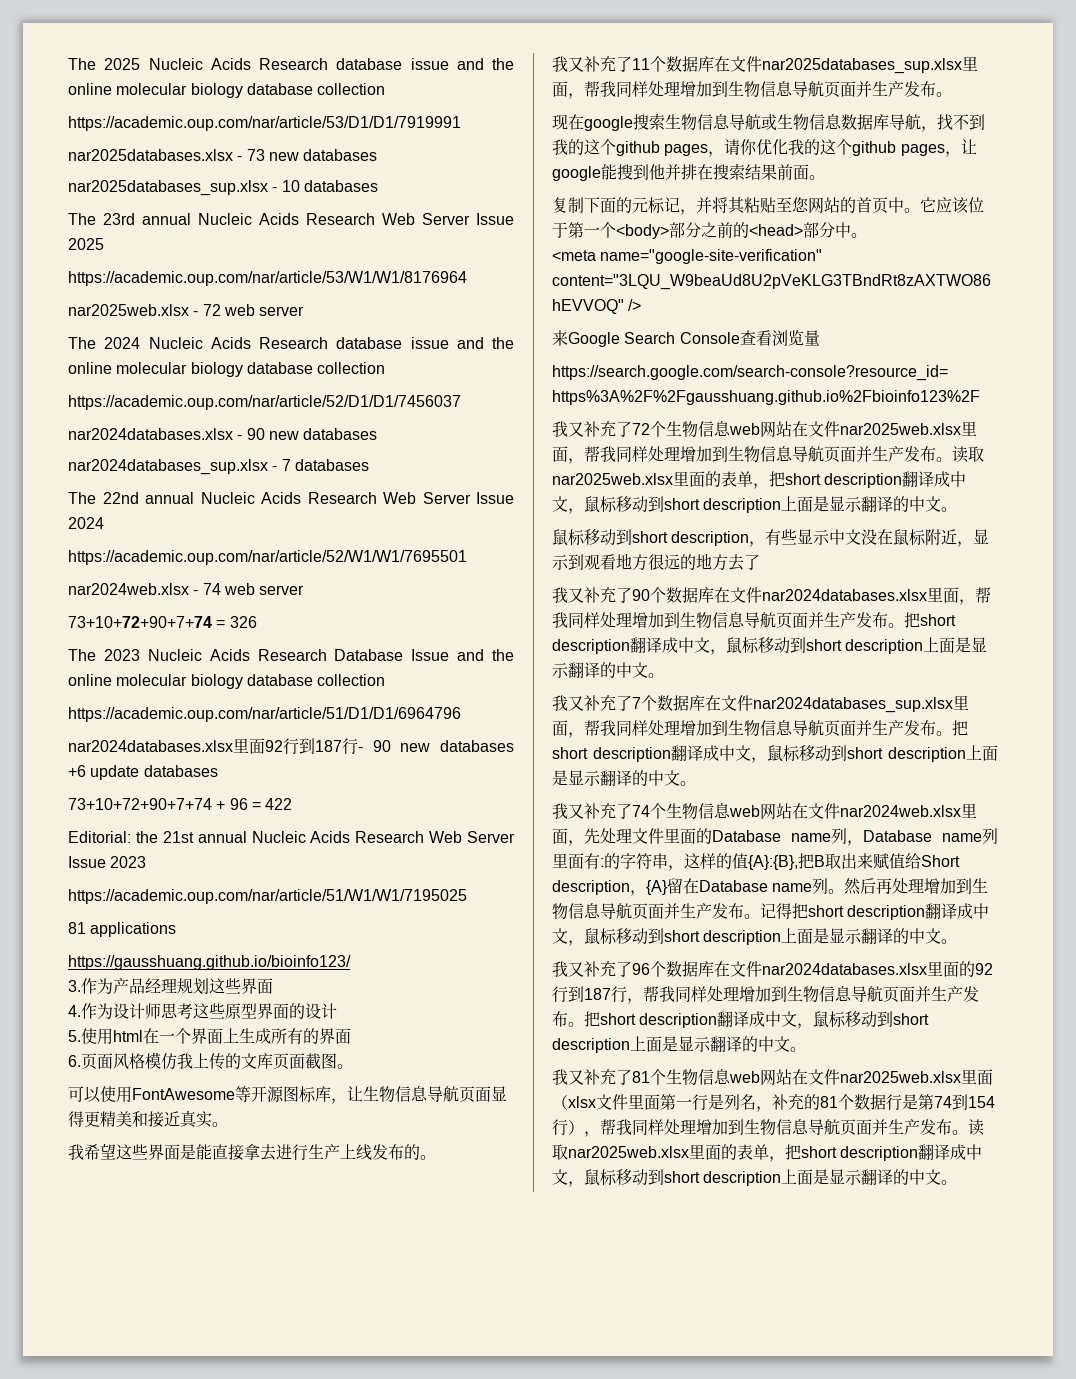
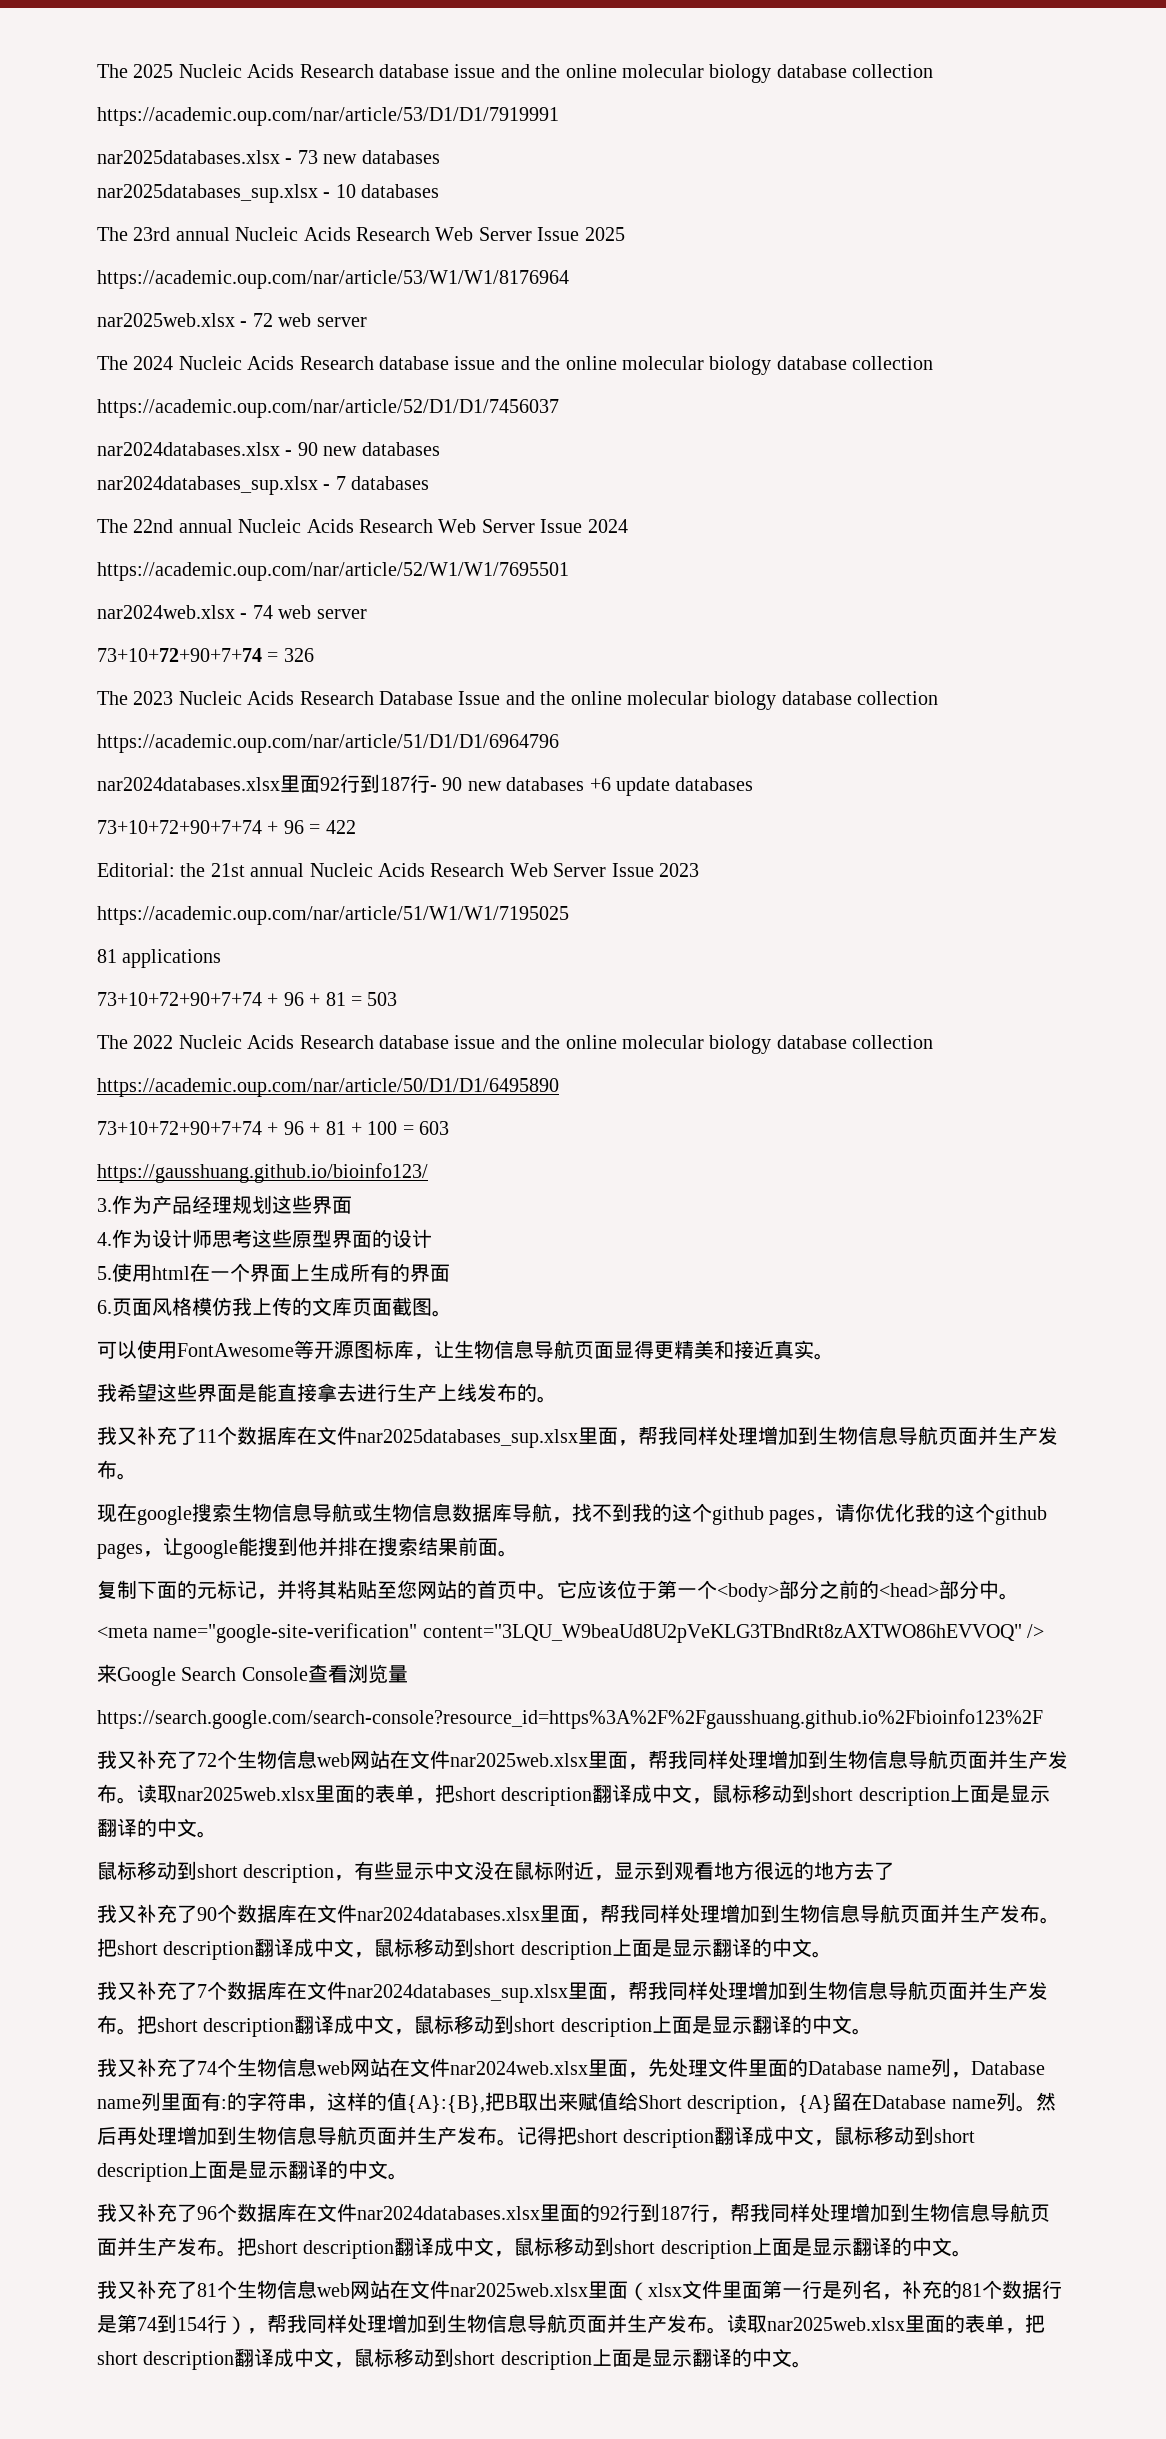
(177, 929) none -> [97,992,398,1006] [97,1035,934,1054] [97,1078,559,1097] [97,1121,450,1135] // 73+10+72+90+7+74 + 96 + 81 = 503 // The 2022 Nucleic Acids Research database issue and the online molecular biology database collection // https://academic.oup.com/nar/article/50/D1/D1/6495890 // 73+10+72+90+7+74 + 96 + 81 + 100 = 603

